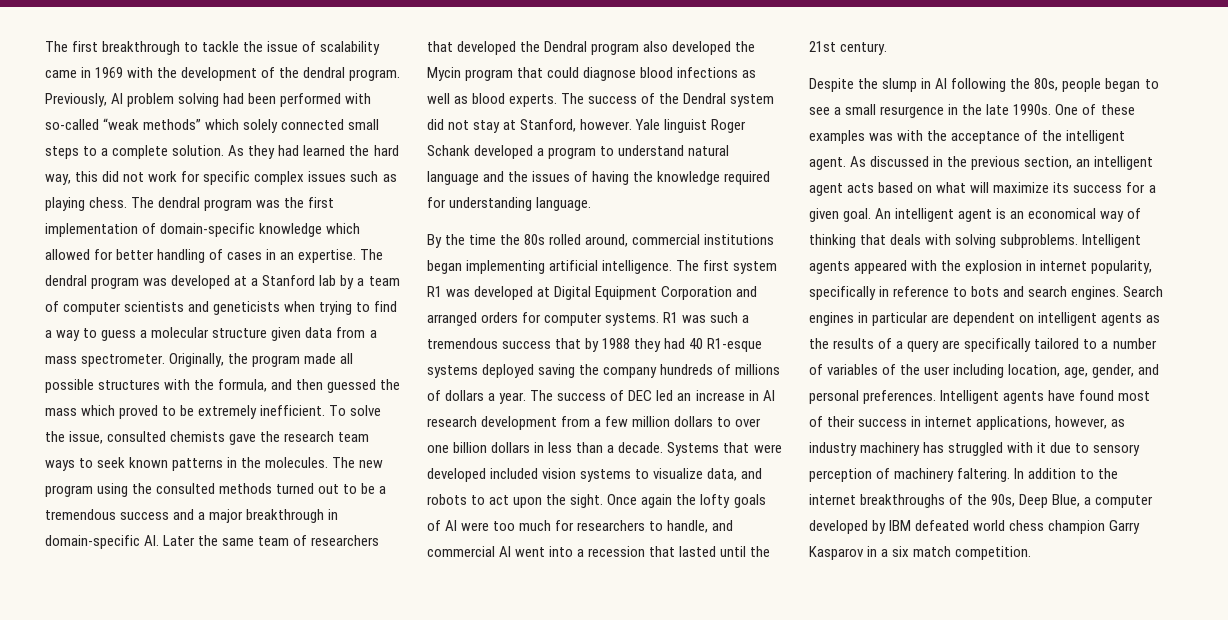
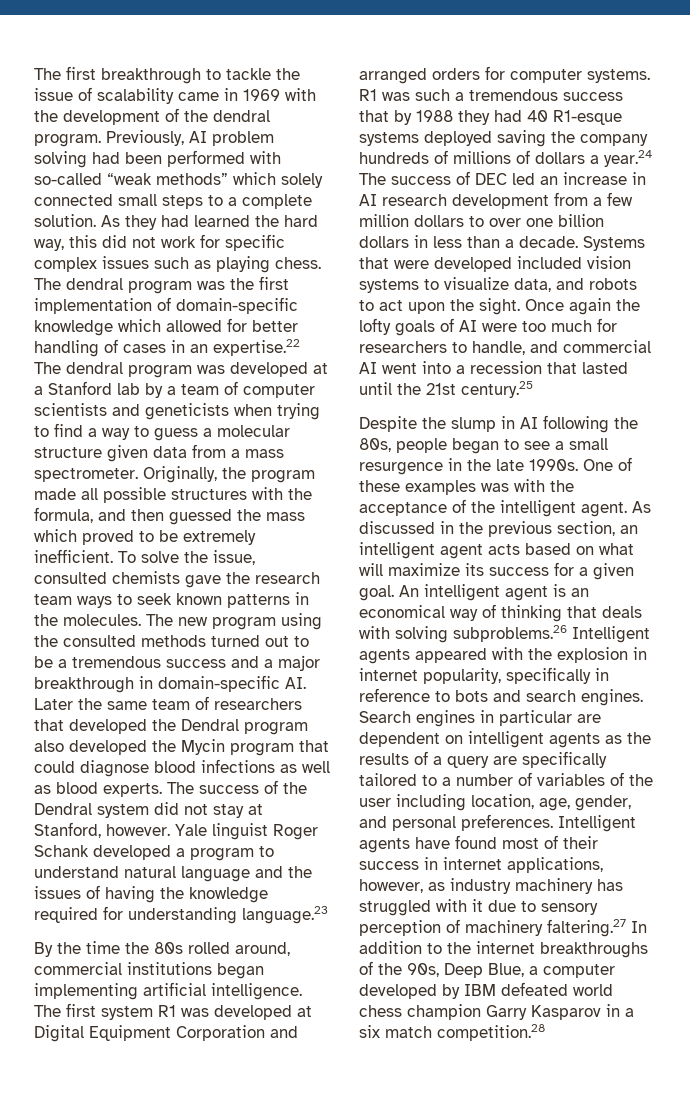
[298,249,357,263] expertise. -> [213,339,300,356] expertise.22
[536,197,592,211] language. -> [242,906,328,924] language.23
[499,392,527,404] year. -> [604,150,652,167] year.24
[840,42,888,55] century. -> [461,381,533,398] century.25
[1000,234,1079,248] subproblems. -> [453,625,567,642] subproblems.26
[957,468,1011,482] faltering. -> [547,919,626,937] faltering.27
[955,546,1032,560] competition. -> [437,1024,545,1041] competition.28

